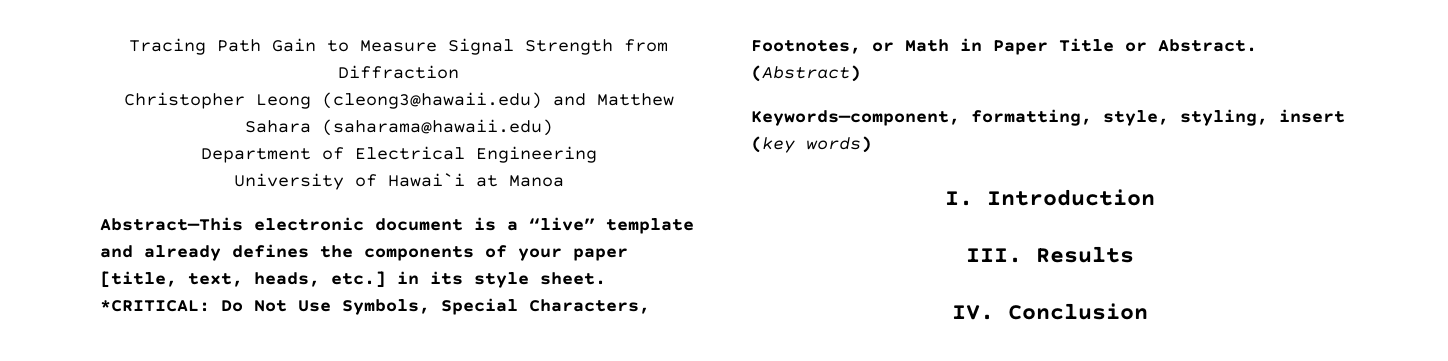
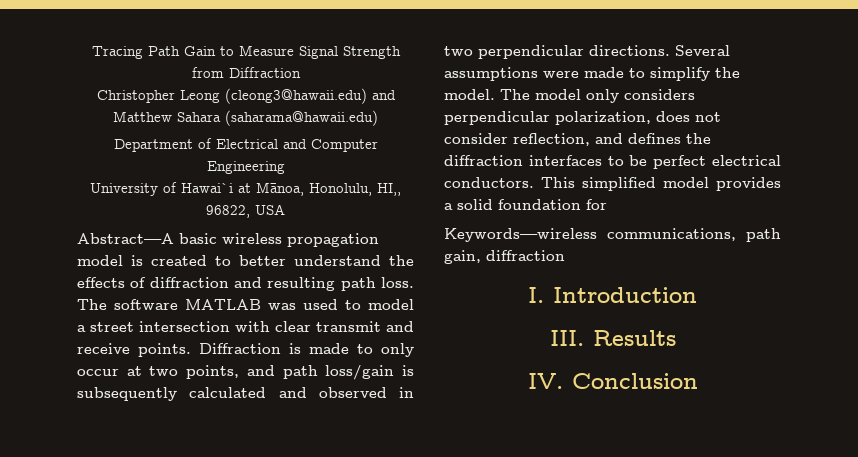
(465, 153) none -> [282,139,378,152] and Computer
[508,175,564,187] [100,217,694,234] [100,244,628,261] [100,271,606,288] [100,298,650,315] [751,38,1257,55] [751,65,861,82] [751,109,1345,126] [751,136,872,153] Manoa // Abstract—This electronic document is a “live” template and already defines the components of your paper [title, text, heads, etc.] in its style sheet. *CRITICAL: Do Not Use Symbols, Special Characters, Footnotes, or Math in Paper Title or Abstract. (Abstract) // Keywords—component, formatting, style, styling, insert (key words) -> [256,182,401,196] [206,204,285,218] [77,233,379,247] [77,255,414,266] [77,277,414,291] [77,299,414,310] [77,321,414,332] [77,343,414,357] [77,365,415,380] [77,387,414,401] [444,45,730,59] [444,67,740,81] [444,89,695,103] [444,111,721,125] [444,133,711,146] [444,155,781,169] [444,177,781,191] [444,199,607,210] [444,228,781,242] [444,250,565,264] Mānoa, Honolulu, HI,, 96822, USA // Abstract—A basic wireless propagation model is created to better understand the effects of diffraction and resulting path loss. The software MATLAB was used to model a street intersection with clear transmit and receive points. Diffraction is made to only occur at two points, and path loss/gain is subsequently calculated and observed in two perpendicular directions. Several assumptions were made to simplify the model. The model only considers perpendicular polarization, does not consider reflection, and defines the diffraction interfaces to be perfect electrical conductors. This simplified model provides a solid foundation for // Keywords—wireless communications, path gain, diffraction

